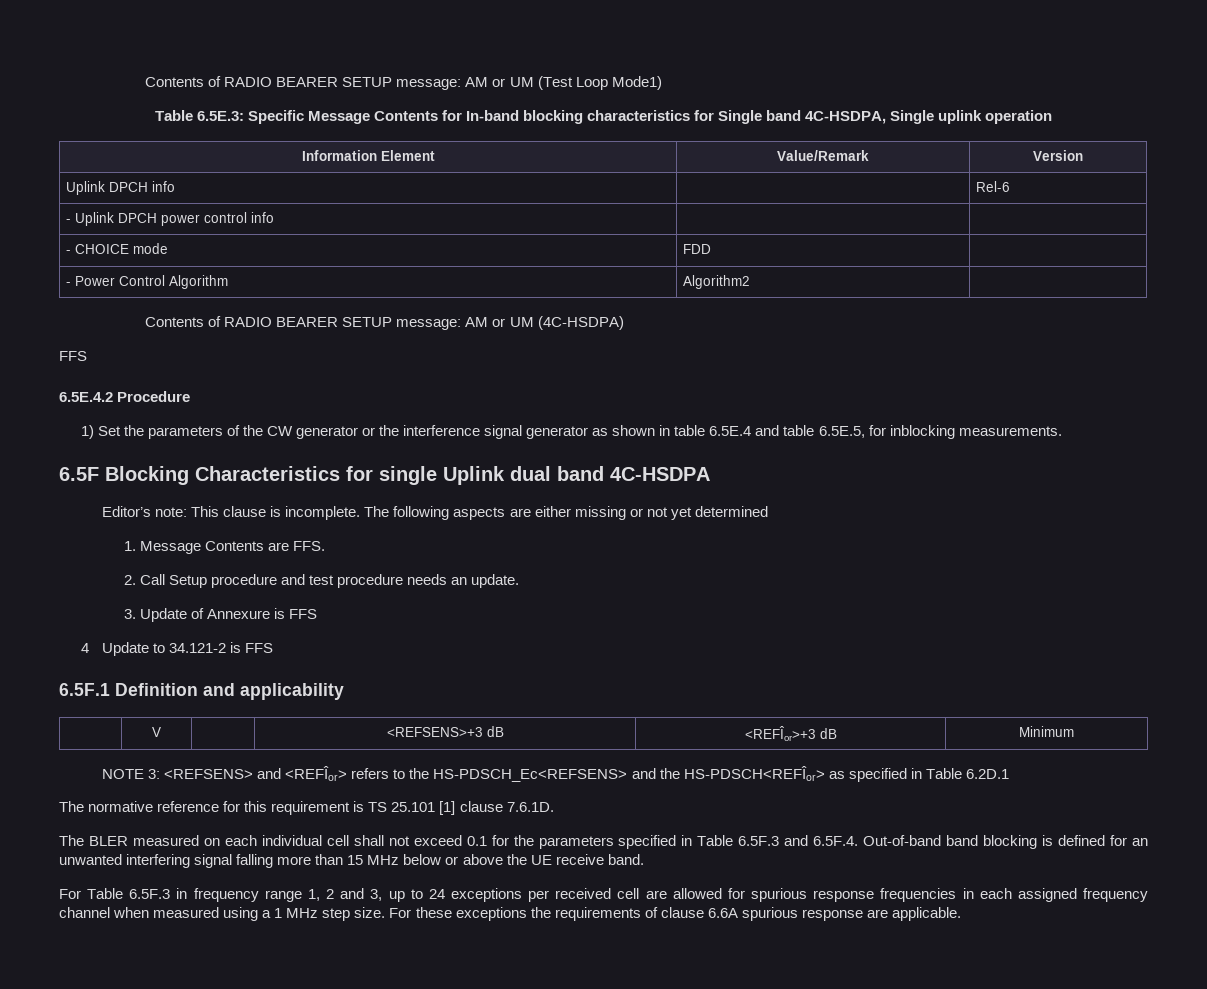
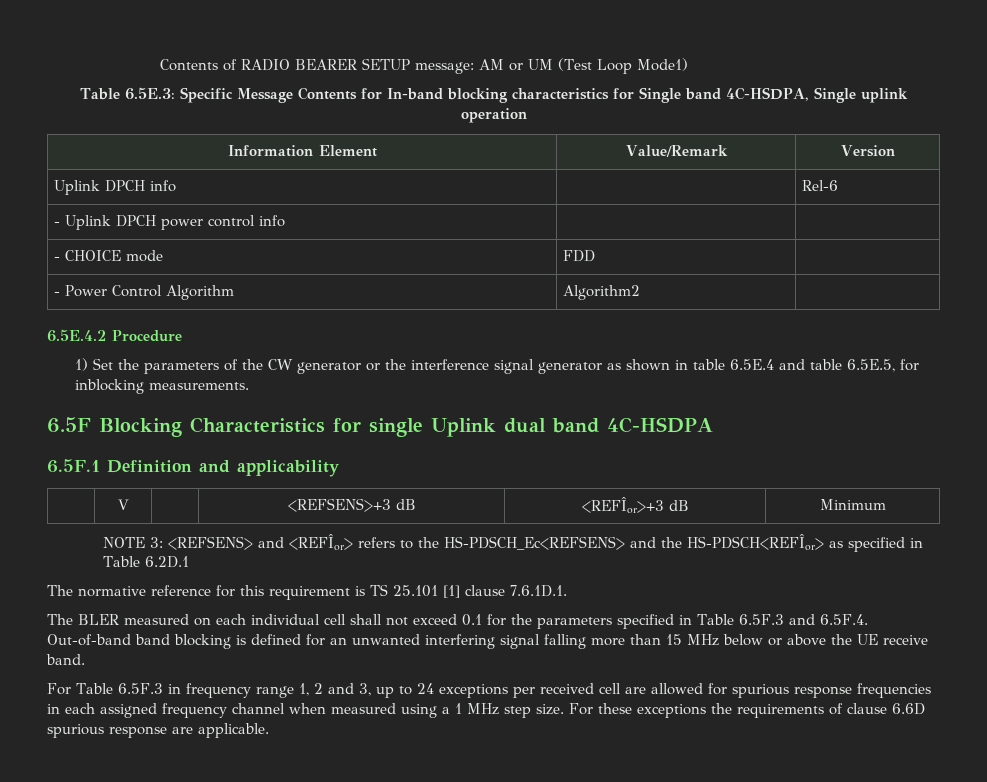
[145,316,624,330] [59,351,87,361] // Contents of RADIO BEARER SETUP message: AM or UM (4C-HSDPA) // FFS -> (641, 292) none
[102,506,768,520] [123,541,325,554] [123,574,520,588] [123,608,317,622] [80,642,274,656] // Editor’s note: This clause is incomplete. The following aspects are either missing or not yet determined // 1. Message Contents are FFS. // 2. Call Setup procedure and test procedure needs an update. // 3. Update of Annexure is FFS // 4 Update to 34.121-2 is FFS -> (713, 425) none
[506,802,554,812] 7.6.1D. -> [510,585,567,597] 7.6.1D.1.
[707,908,738,918] 6.6A -> [892,703,925,715] 6.6D

